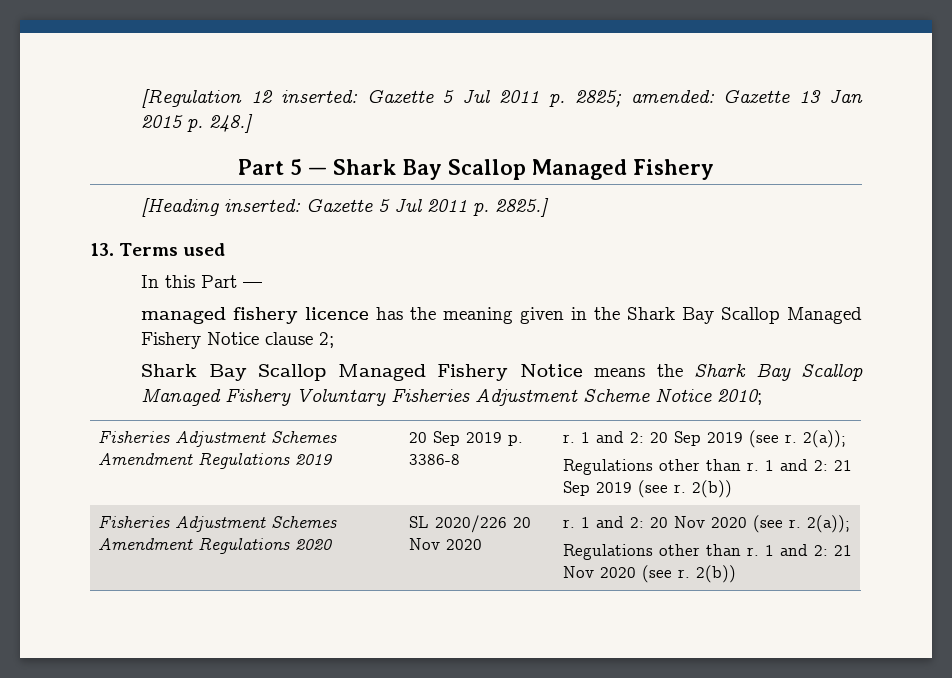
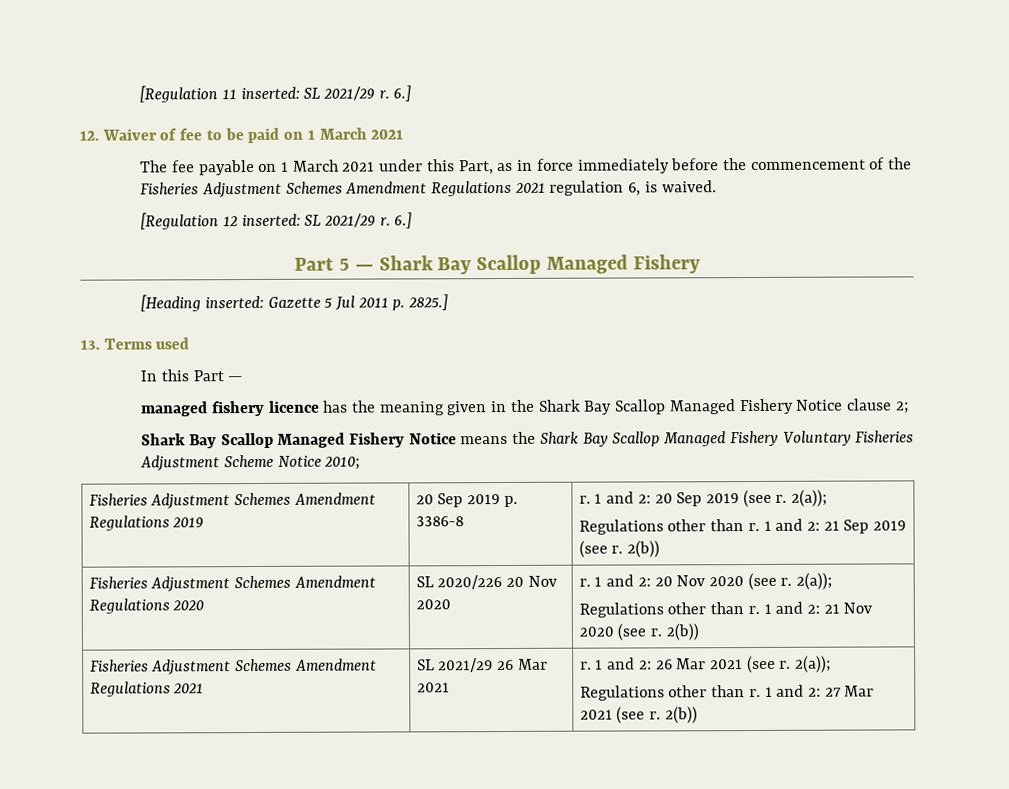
[141,89,863,108] [141,114,254,133] [Regulation 12 inserted: Gazette 5 Jul 2011 p. 2825; amended: Gazette 13 Jan 2015 p. 248.] -> [139,85,412,103] [79,127,404,144] [140,157,913,176] [140,180,717,198] [140,212,413,230] [Regulation 11 inserted: SL 2021/29 r. 6.] // 12. Waiver of fee to be paid on 1 March 2021 // The fee payable on 1 March 2021 under this Part, as in force immediately before the commencement of the Fisheries Adjustment Schemes Amendment Regulations 2021 regulation 6, is waived. // [Regulation 12 inserted: SL 2021/29 r. 6.]
(737, 574) none -> [89,658,377,675] [89,681,205,697] [416,658,548,673] [416,682,450,693] [579,655,832,674] [579,684,875,701] [579,706,698,724] // Fisheries Adjustment Schemes Amendment Regulations 2021 | SL 2021/29 26 Mar 2021 | r. 1 and 2: 26 Mar 2021 (see r. 2(a)); // Regulations other than r. 1 and 2: 27 Mar 2021 (see r. 2(b))

